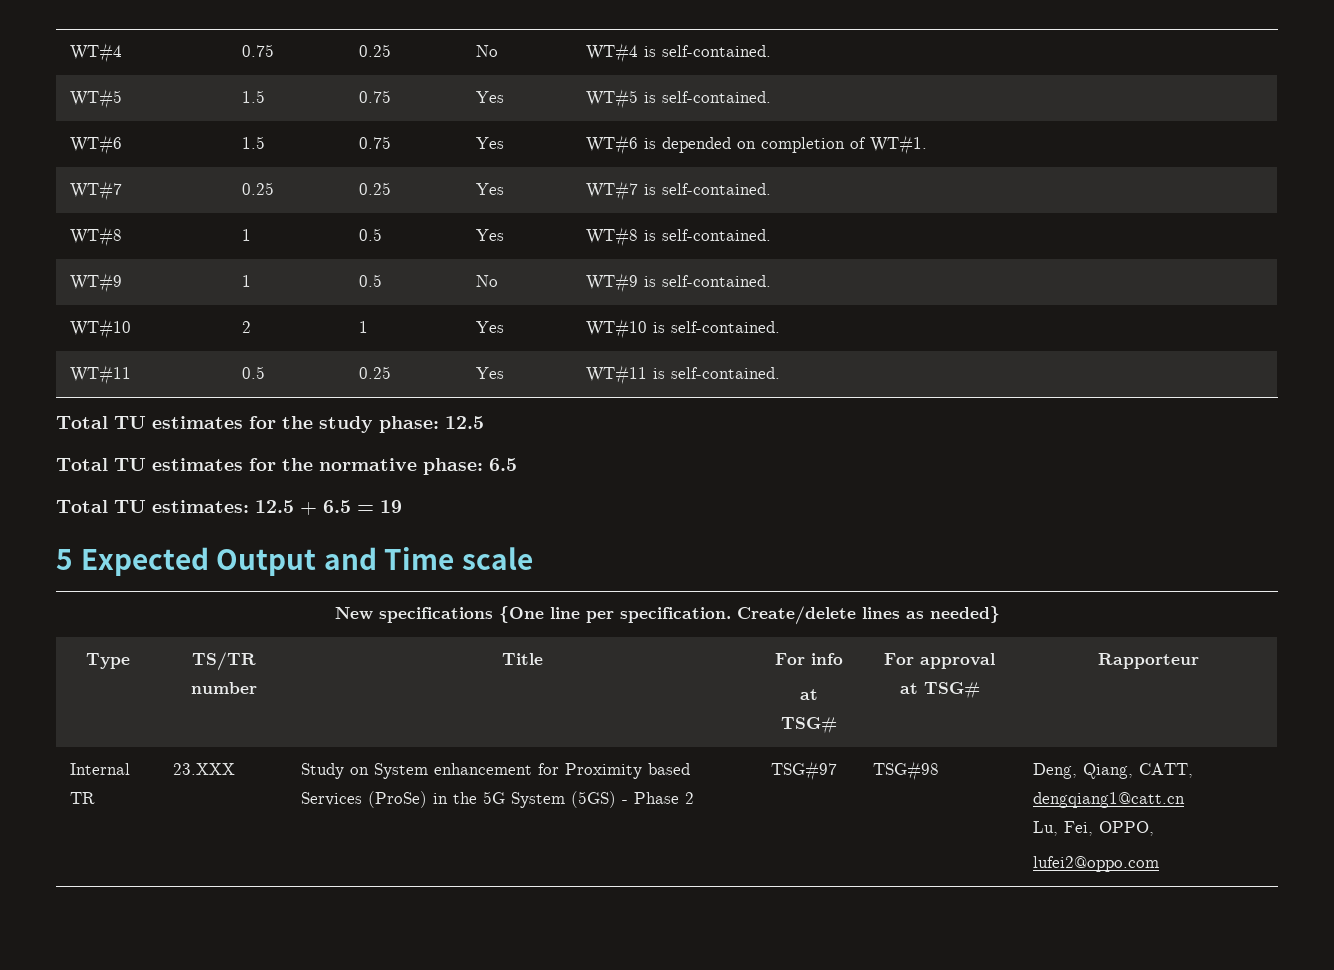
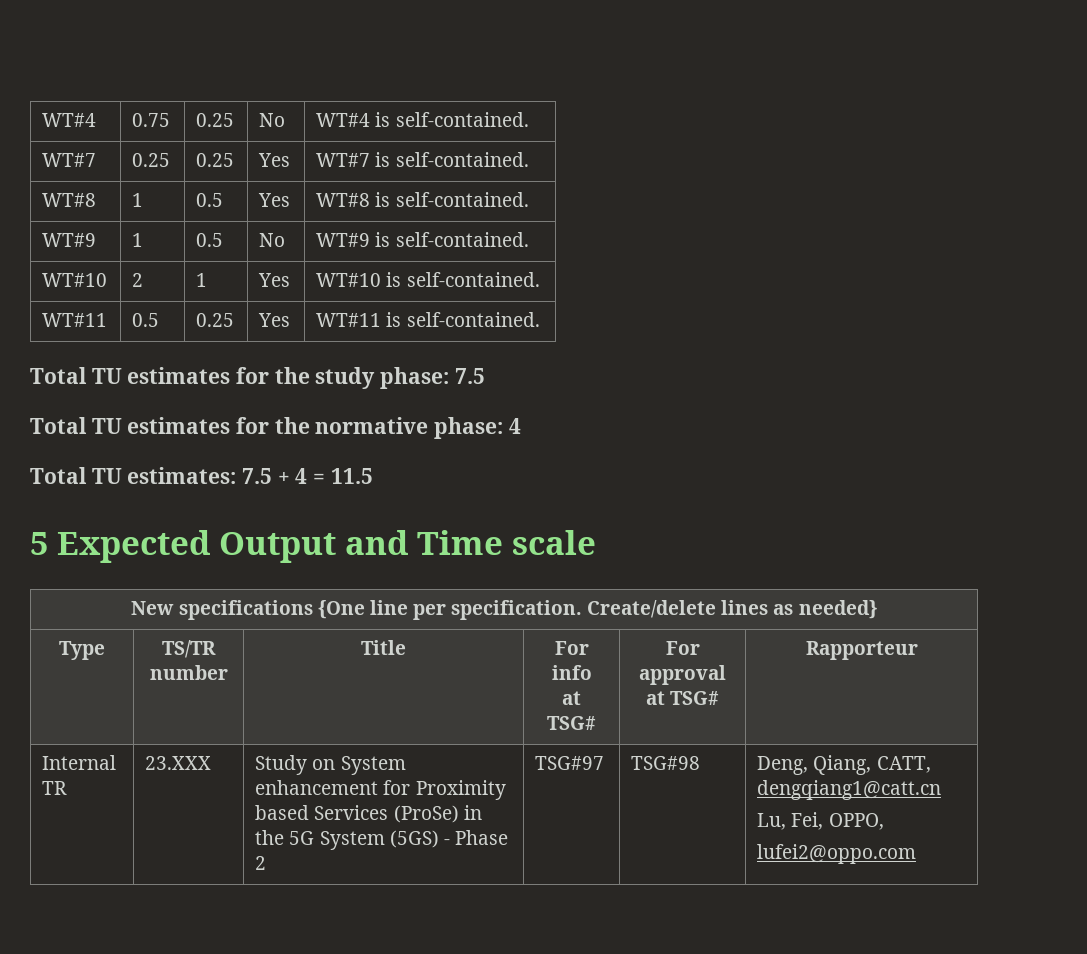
[70,89,123,109] [242,90,266,103] [359,90,392,103] [476,91,505,103] [586,89,772,109] [70,135,123,155] [242,136,266,149] [359,136,392,149] [476,137,505,149] [586,135,928,155] // WT#5 | 1.5 | 0.75 | Yes | WT#5 is self-contained. // WT#6 | 1.5 | 0.75 | Yes | WT#6 is depended on completion of WT#1. -> (529, 119) none
[445,416,484,429] 12.5 -> [454,368,485,384] 7.5
[489,458,517,471] 6.5 -> [508,418,521,434] 4
[255,500,402,515] 12.5 + 6.5 = 19 -> [242,468,373,484] 7.5 + 4 = 11.5

